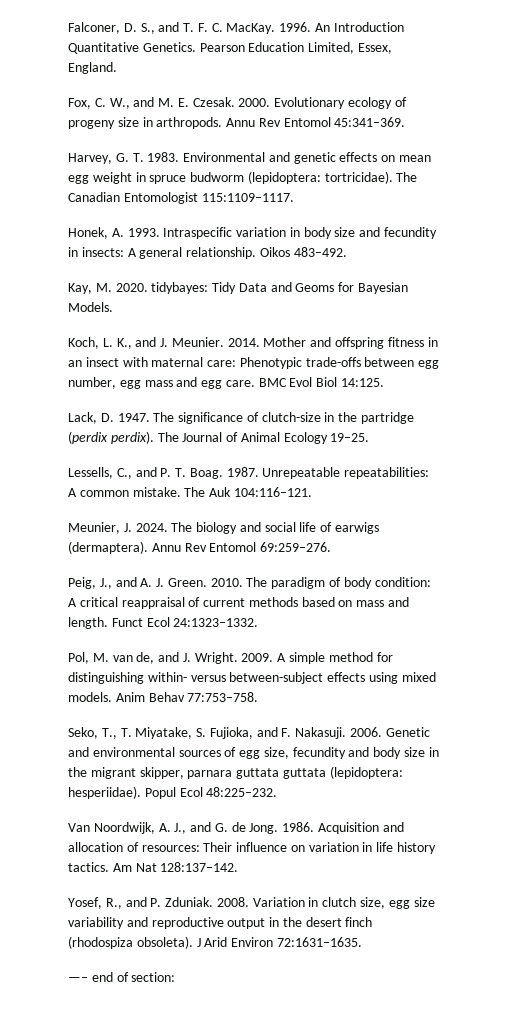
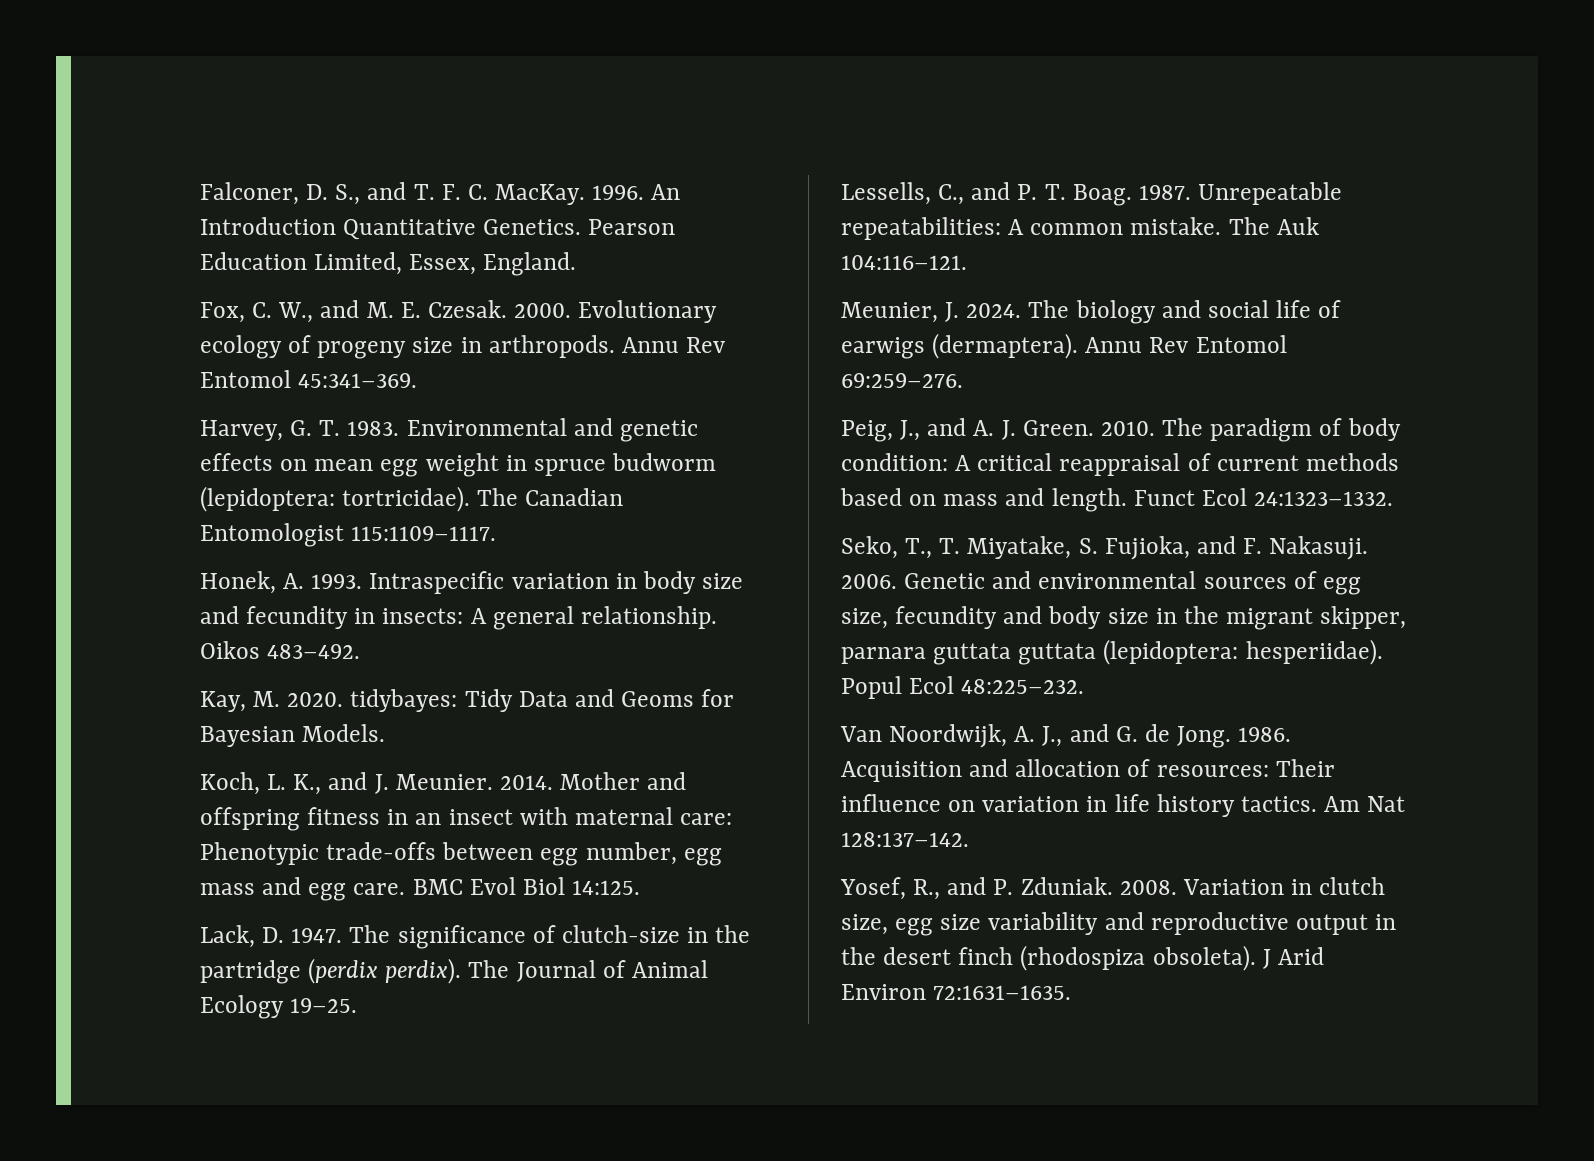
[68,652,393,664] [68,672,436,684] [68,692,259,702] // Pol, M. van de, and J. Wright. 2009. A simple method for distinguishing within- versus between-subject effects using mixed models. Anim Behav 77:753–758. -> (1394, 498) none
[68,972,176,982] // —– end of section: -> (1072, 992) none

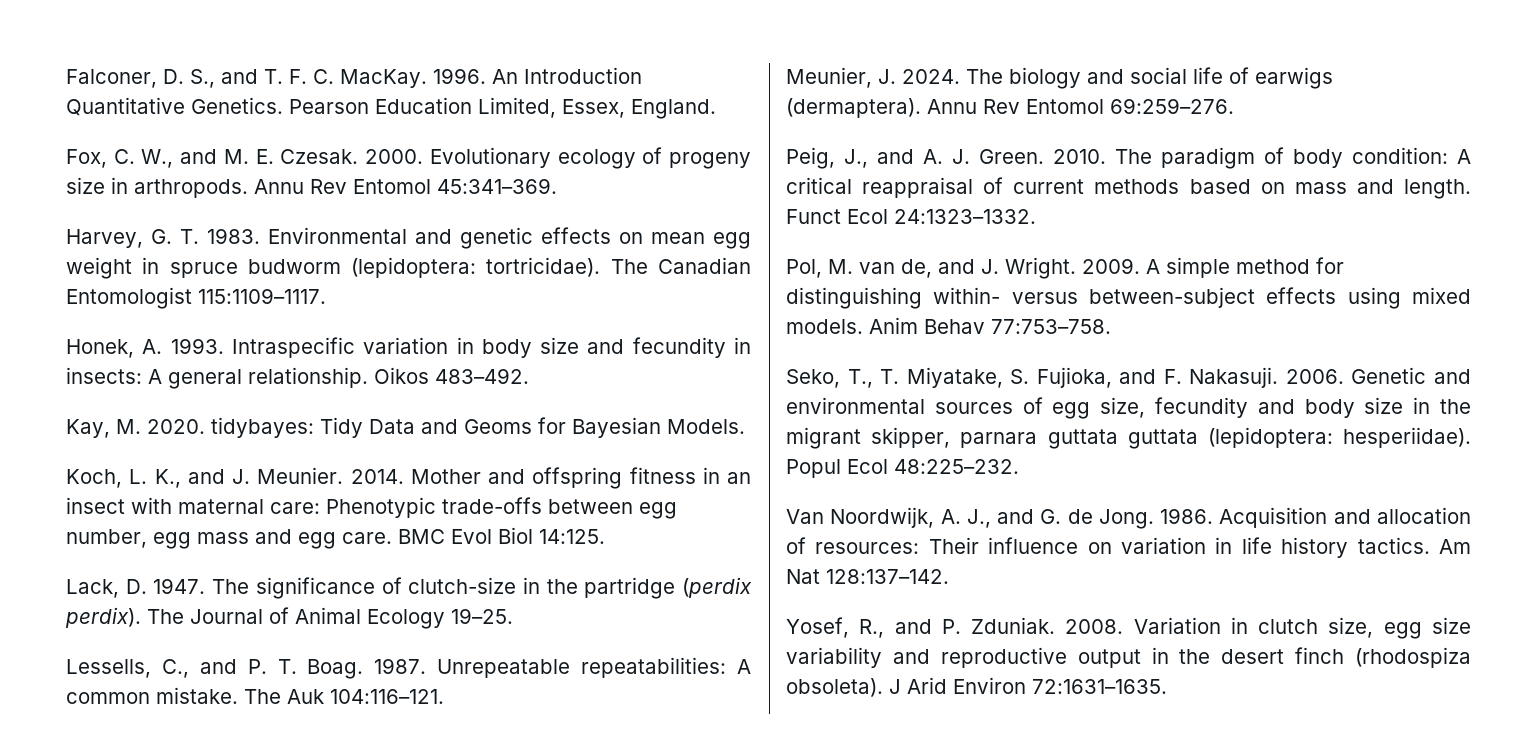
(1394, 498) none -> [786,257,1344,279] [786,287,1471,309] [786,317,1111,334] // Pol, M. van de, and J. Wright. 2009. A simple method for distinguishing within- versus between-subject effects using mixed models. Anim Behav 77:753–758.

